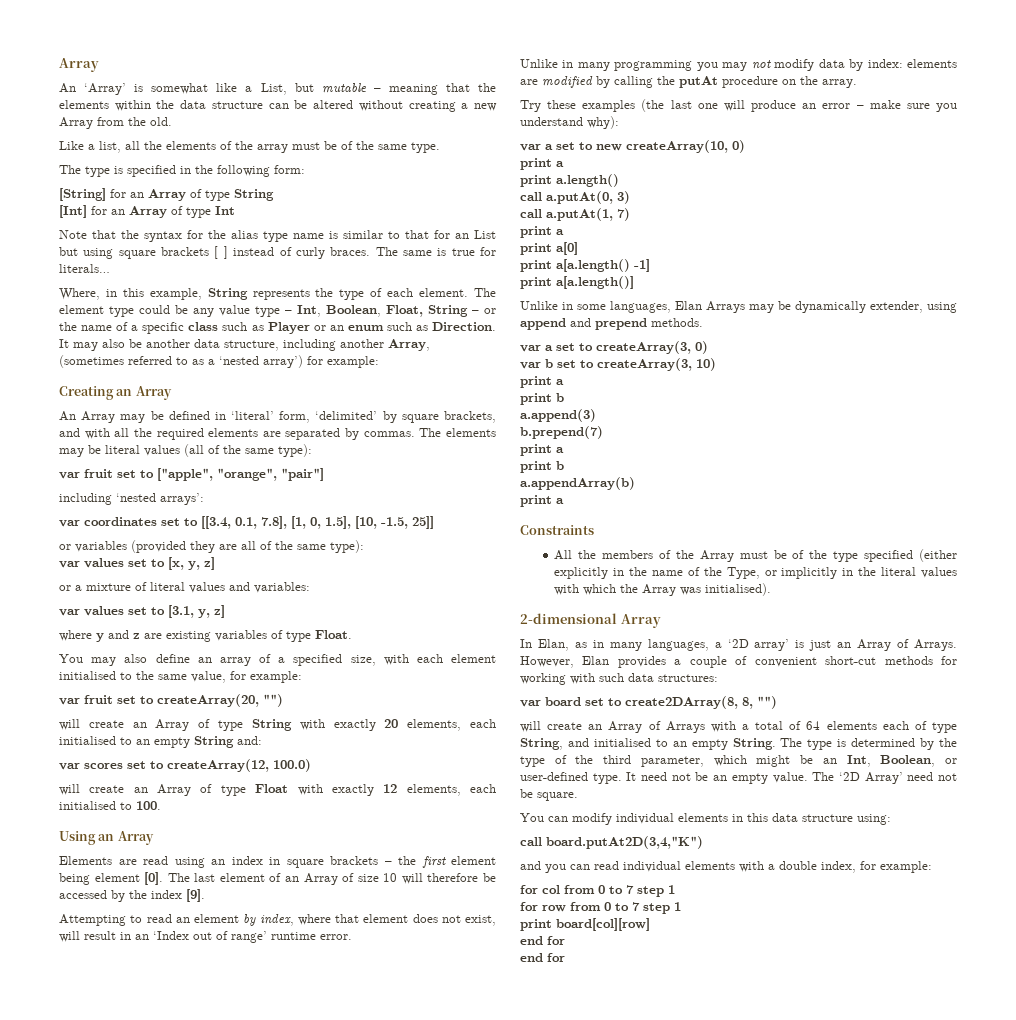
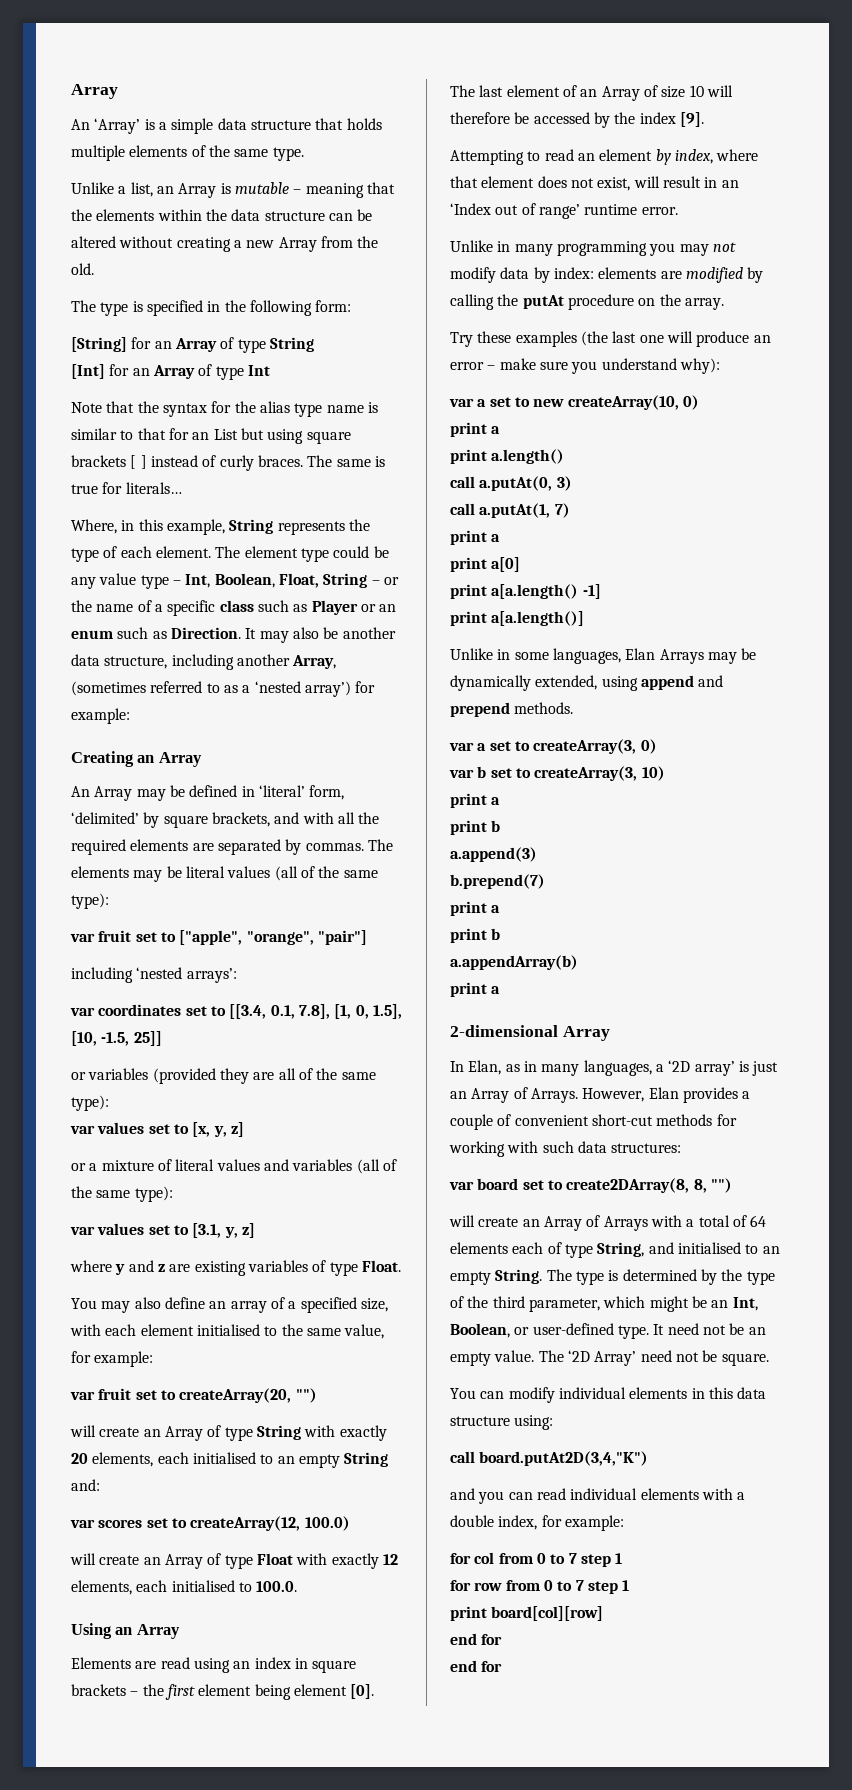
[151,83,314,95] somewhat like a List, but -> [158,118,382,134] [71,145,304,161] [71,182,231,198] a simple data structure that holds multiple elements of the same type. // Unlike a list, an Array is
[59,141,440,153] // Like a list, all the elements of the array must be of the same type. -> (94, 269) none
[254,582,310,593] variables: -> [292,1159,397,1174] [71,1186,173,1202] variables (all of the same type):
[136,801,161,810] 100. -> [256,1581,298,1592] 100.0.
[870,301,923,313] extender, -> [535,675,598,690] extended,
[520,525,594,535] [554,549,957,562] [554,567,957,579] [554,583,772,596] // Constraints // All the members of the Array must be of the type specified (either explicitly in the name of the Type, or implicitly in the literal values with which the Array was initialised). -> (501, 990) none

